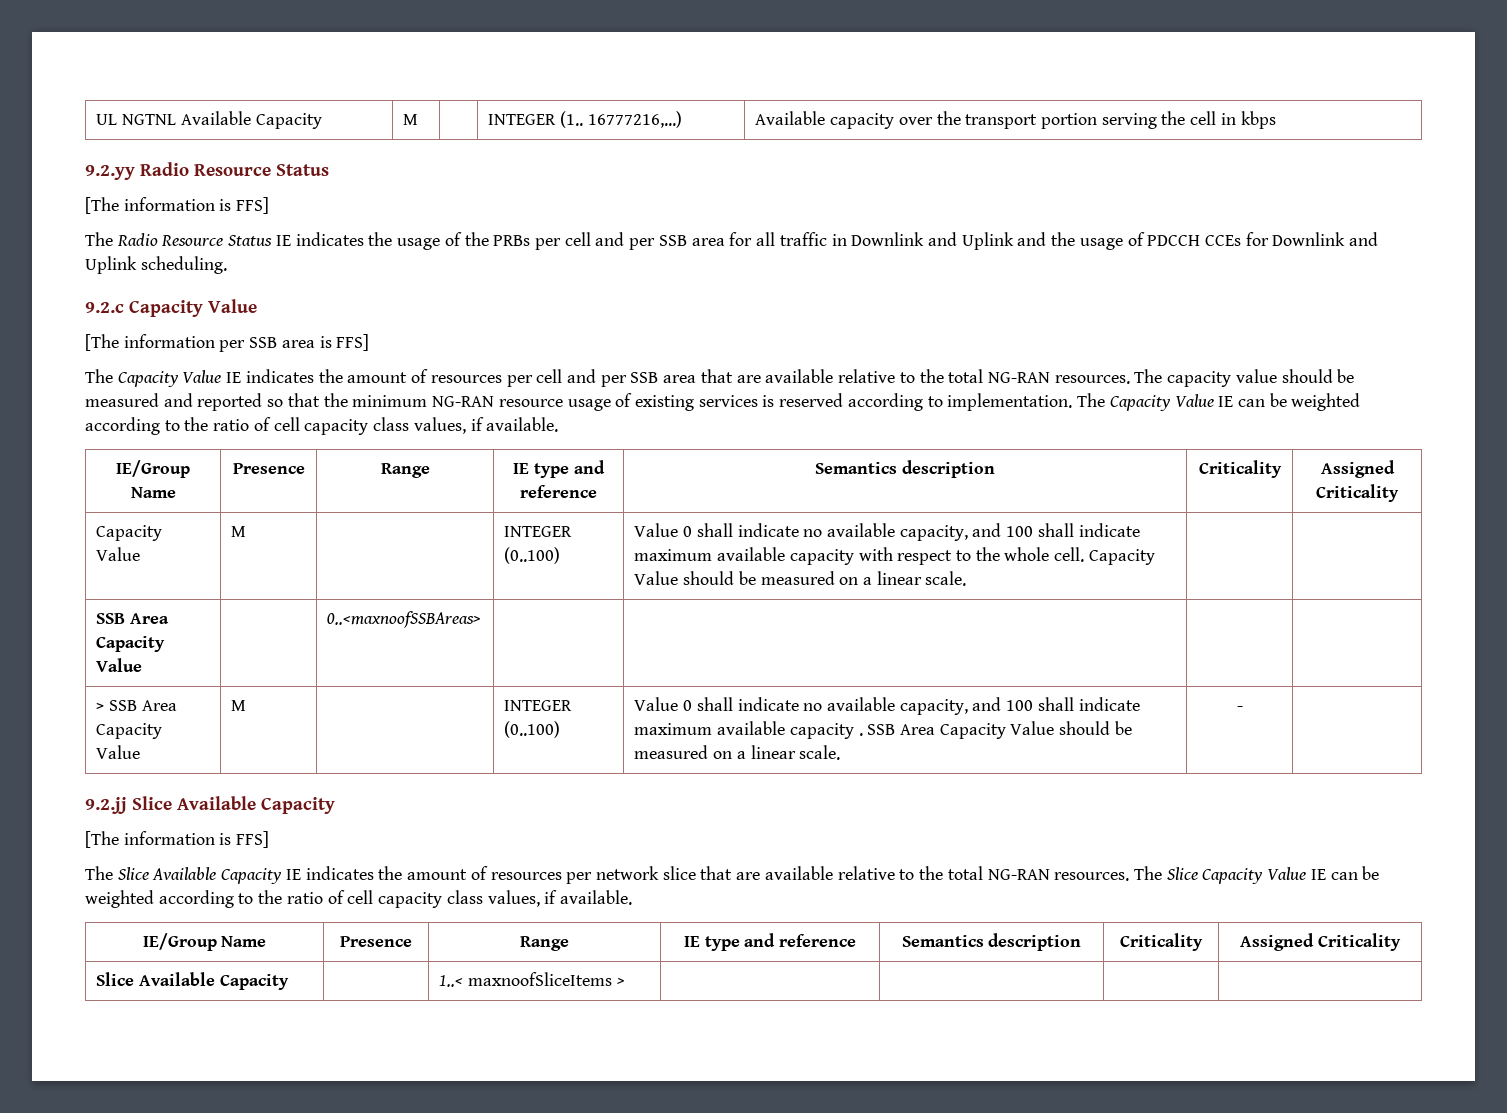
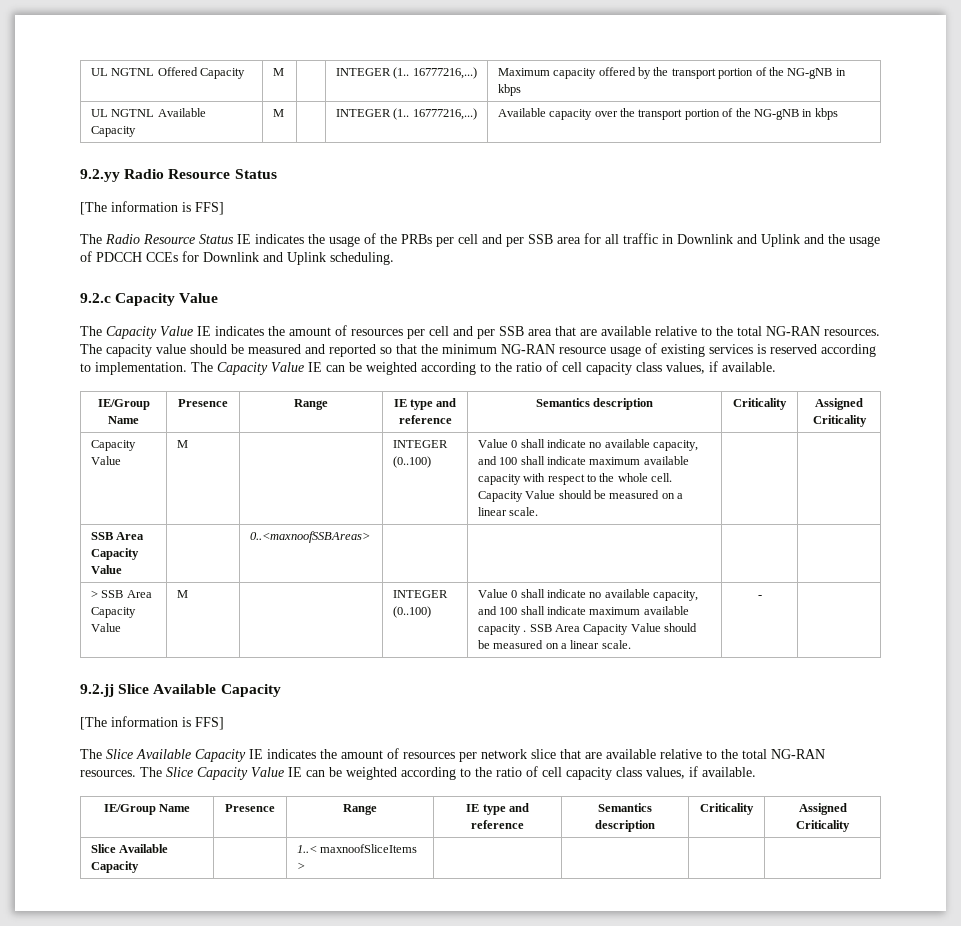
[96,114,177,125] UL NGTNL -> [90,67,246,79] [272,68,284,76] [335,67,477,79] [497,67,846,79] [497,84,521,96] [90,109,155,117] UL NGTNL Offered Capacity | M | | INTEGER (1.. 16777216,...) | Maximum capacity offered by the transport portion of the NG-gNB in kbps // UL NGTNL
[1101,111,1217,129] serving the cell -> [722,108,799,120] of the NG-gNB
[85,334,370,352] // [The information per SSB area is FFS] -> (219, 298) none

